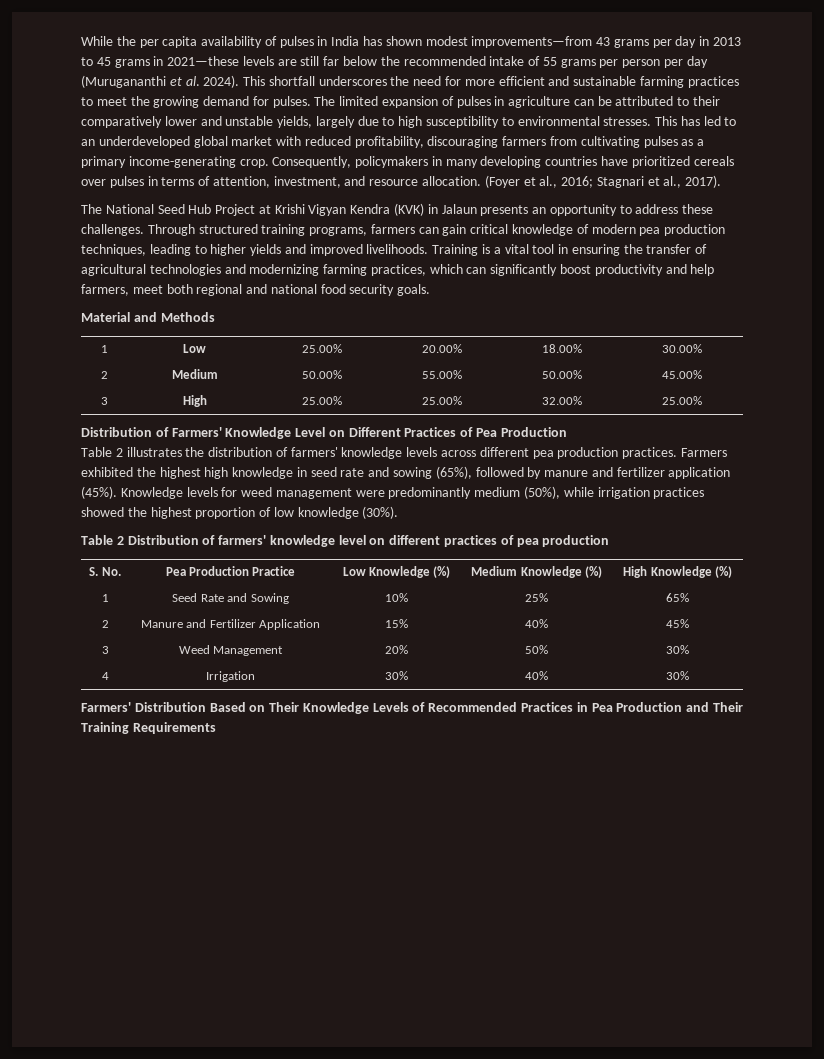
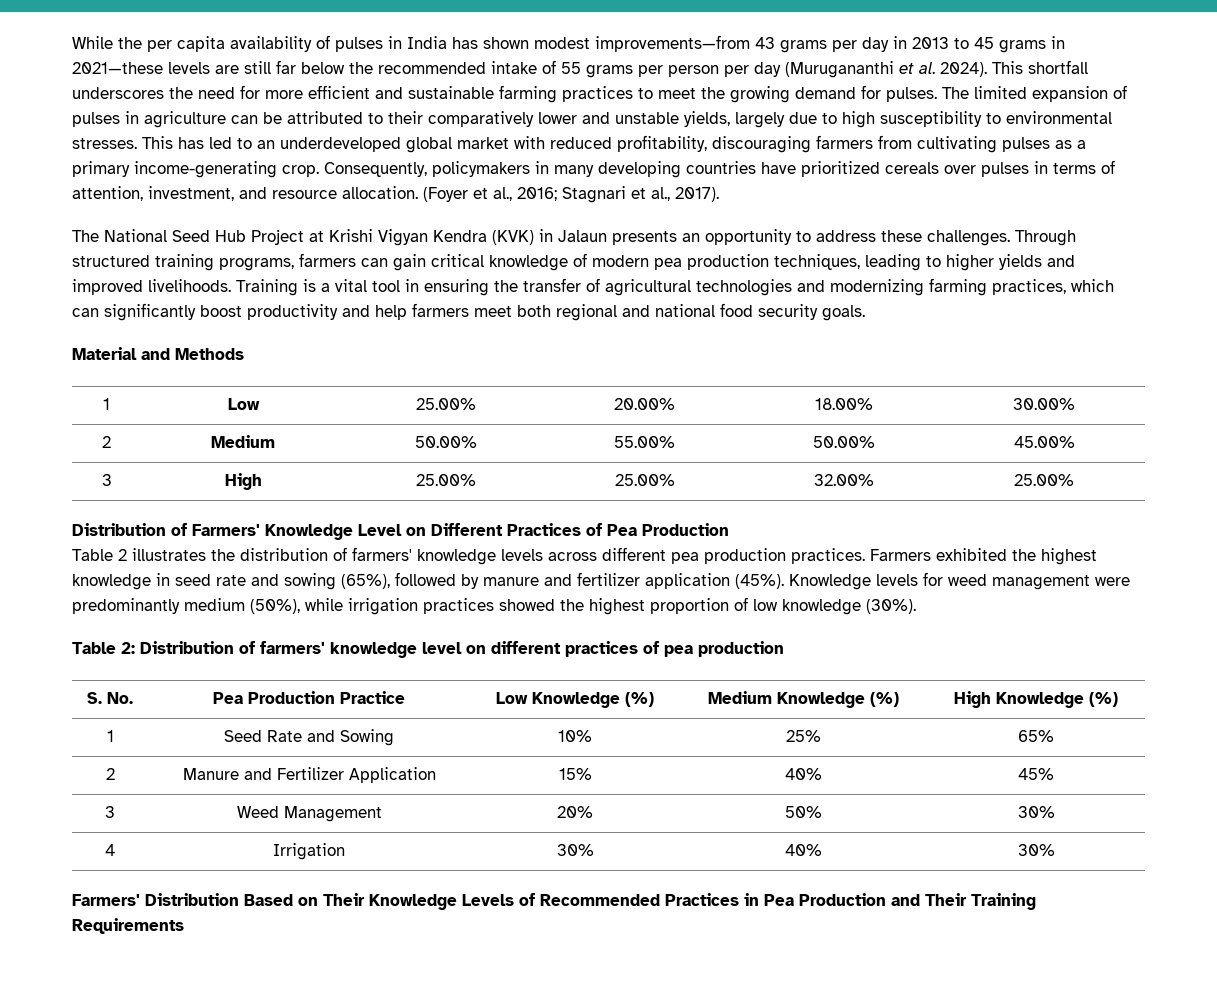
[81,284,129,296] farmers, -> [412,303,469,317] farmers
[204,467,229,479] high -> (1097, 556) none
[116,536,124,545] 2 -> [121,642,135,654] 2:

